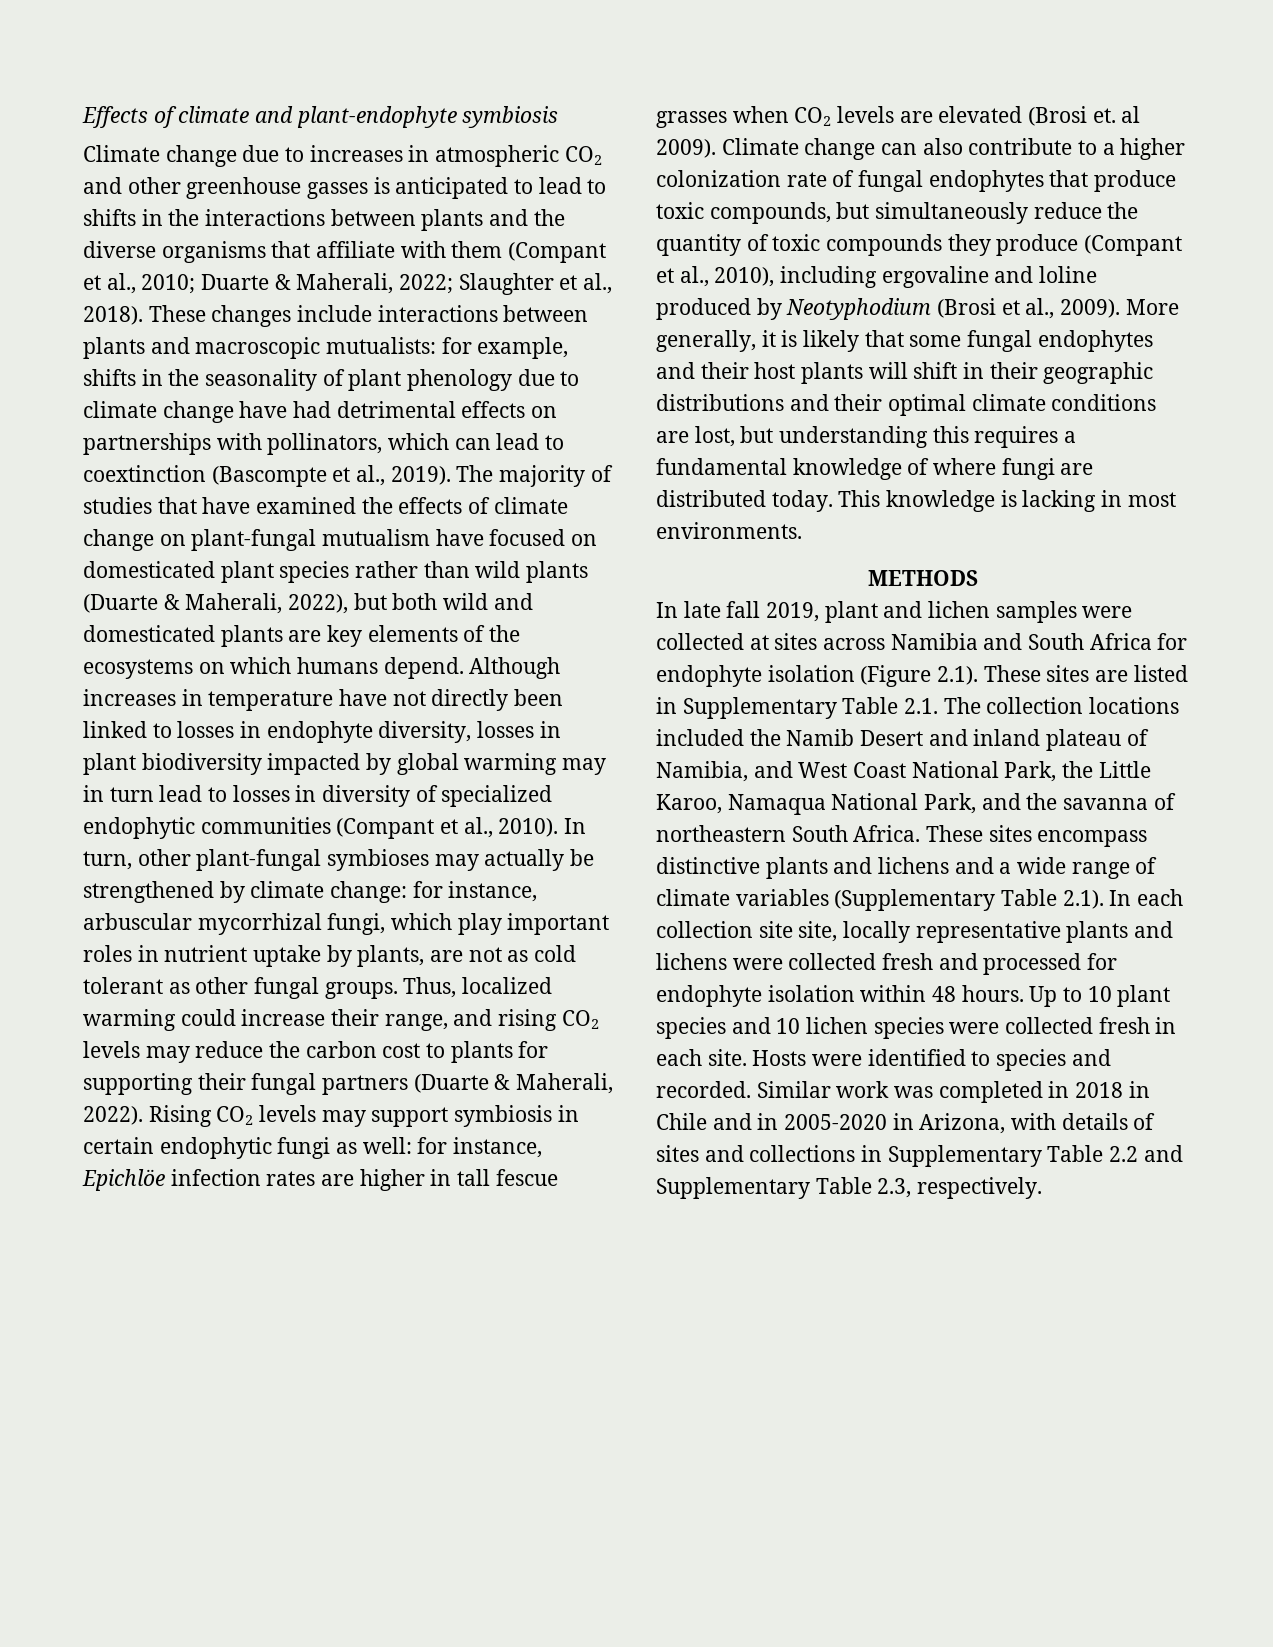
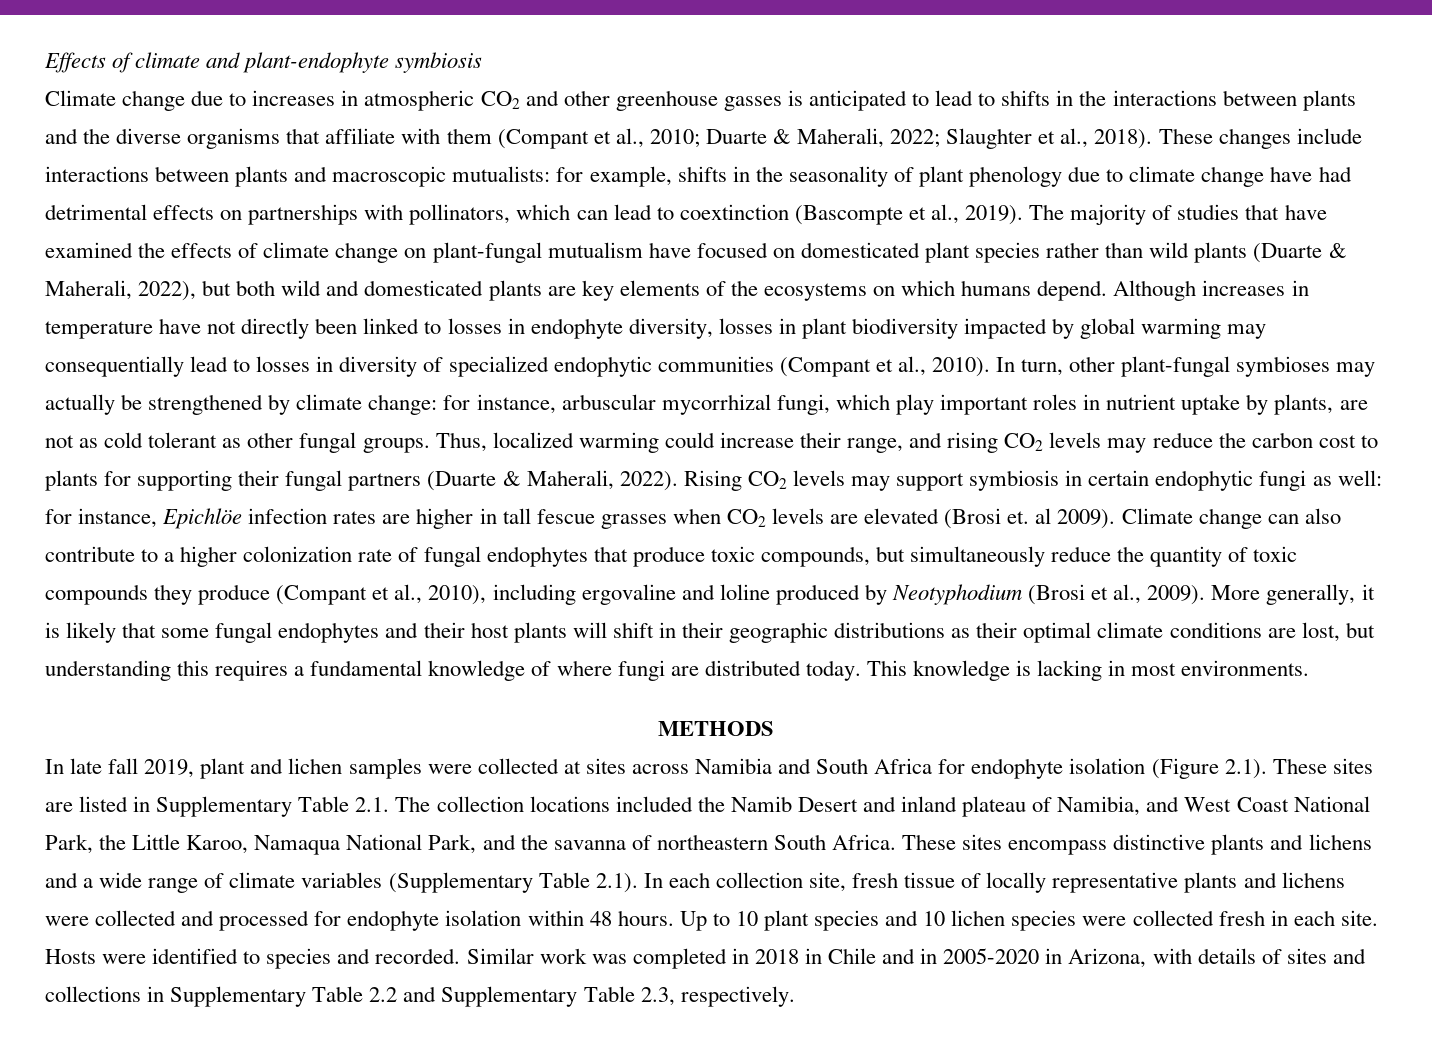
[83,785,154,802] in turn -> [45,356,184,377] consequentially
[789,394,829,411] and -> [951,628,971,638] as
[758,921,838,942] site site, -> [808,872,982,892] site, fresh tissue of
[882,953,934,970] fresh -> (177, 918) none

